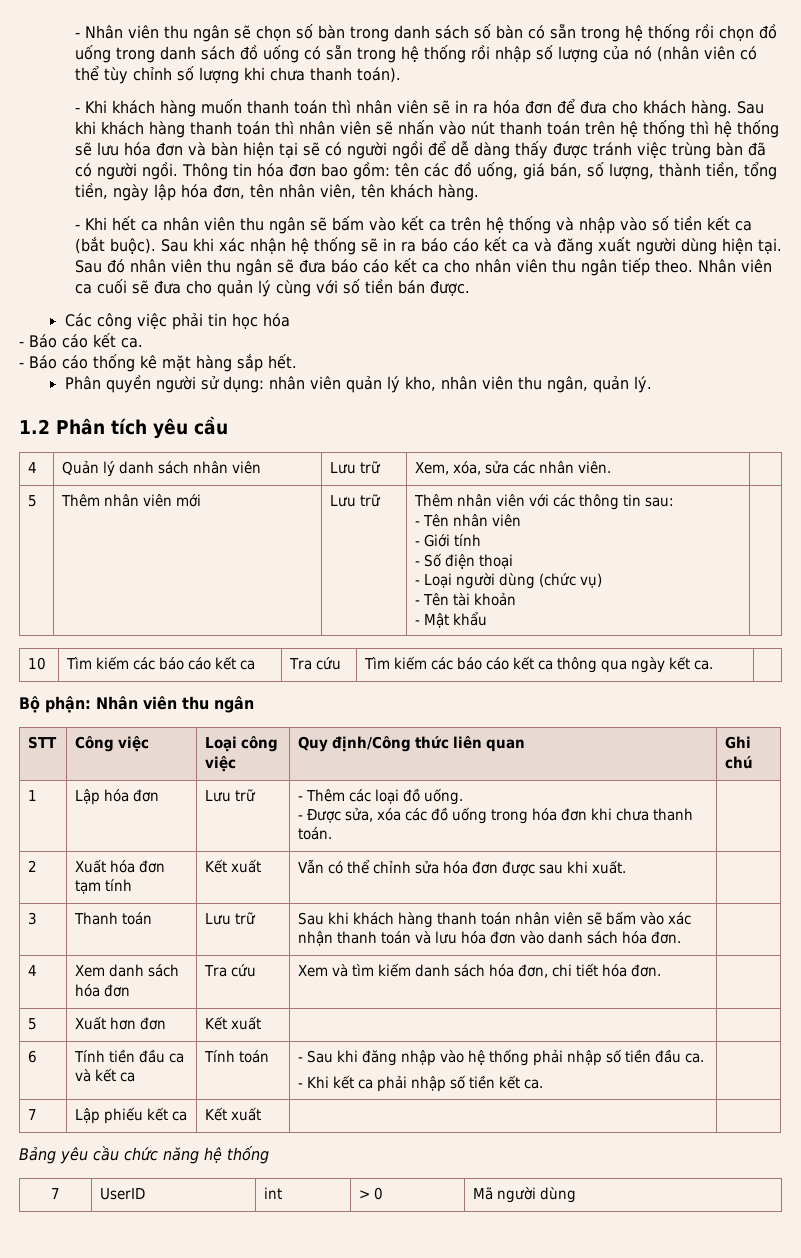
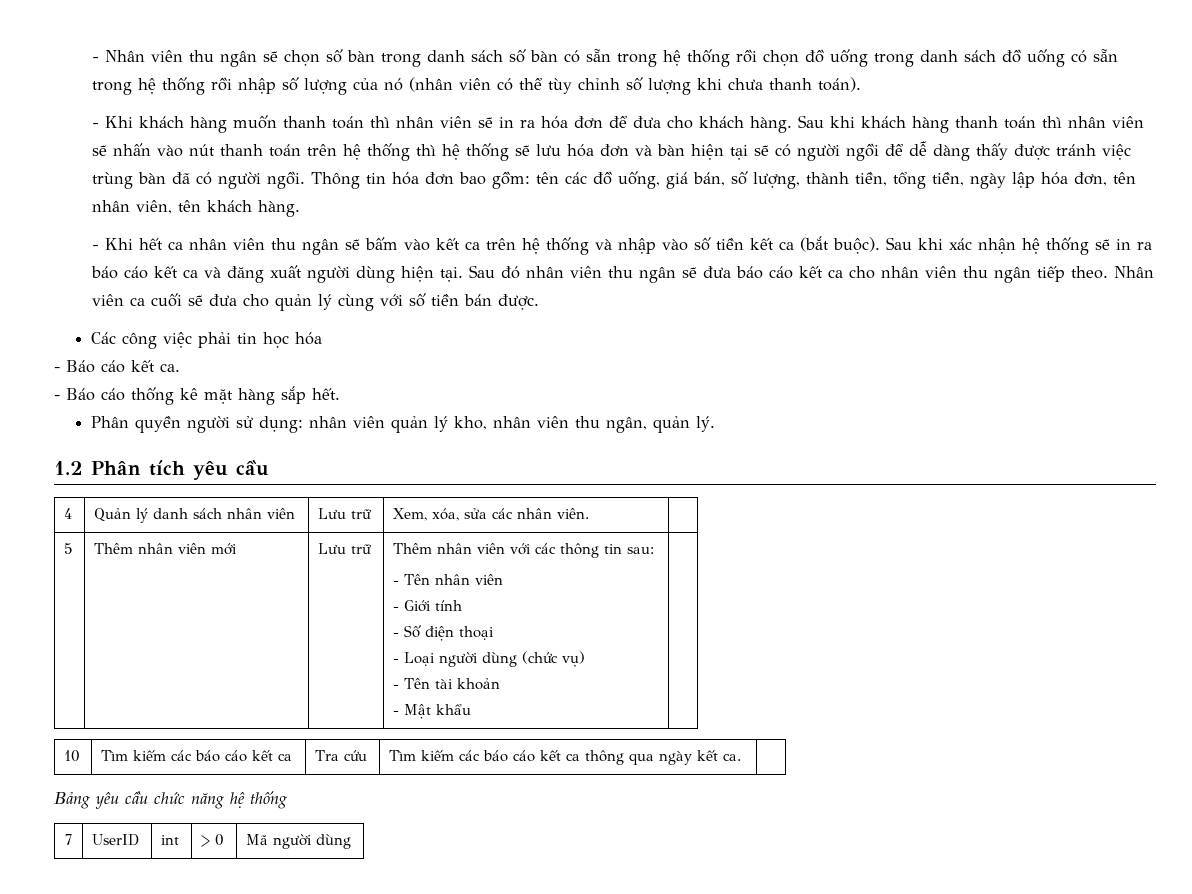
[19,696,254,713] [28,736,58,749] [75,736,150,752] [205,736,279,752] [205,756,237,772] [298,736,526,752] [725,736,752,749] [725,756,754,769] [28,790,38,801] [75,789,160,805] [205,789,257,802] [298,788,464,805] [298,807,694,824] [298,827,333,840] [28,860,38,872] [75,859,166,873] [75,879,133,894] [205,859,262,873] [298,859,627,876] [28,912,38,925] [74,912,153,925] [205,912,257,925] [298,911,692,928] [298,931,682,946] [28,965,38,976] [75,964,180,977] [75,984,131,997] [204,964,257,977] [298,963,662,978] [28,1018,38,1030] [75,1016,167,1030] [205,1016,262,1030] [28,1050,38,1063] [74,1049,185,1063] [75,1068,136,1082] [204,1050,270,1063] [298,1049,705,1066] [298,1075,544,1092] [28,1109,38,1120] [75,1107,188,1124] [205,1107,262,1121] // Bộ phận: Nhân viên thu ngân // STT | Công việc | Loại công việc | Quy định/Công thức liên quan | Ghi chú // 1 | Lập hóa đơn | Lưu trữ | - Thêm các loại đồ uống. // - Được sửa, xóa các đồ uống trong hóa đơn khi chưa thanh toán. | // 2 | Xuất hóa đơn tạm tính | Kết xuất | Vẫn có thể chỉnh sửa hóa đơn được sau khi xuất. | // 3 | Thanh toán | Lưu trữ | Sau khi khách hàng thanh toán nhân viên sẽ bấm vào xác nhận thanh toán và lưu hóa đơn vào danh sách hóa đơn. | // 4 | Xem danh sách hóa đơn | Tra cứu | Xem và tìm kiếm danh sách hóa đơn, chi tiết hóa đơn. | // 5 | Xuất hơn đơn | Kết xuất | | // 6 | Tính tiền đầu ca và kết ca | Tính toán | - Sau khi đăng nhập vào hệ thống phải nhập số tiền đầu ca. // - Khi kết ca phải nhập số tiền kết ca. | // 7 | Lập phiếu kết ca | Kết xuất | | -> (742, 757) none

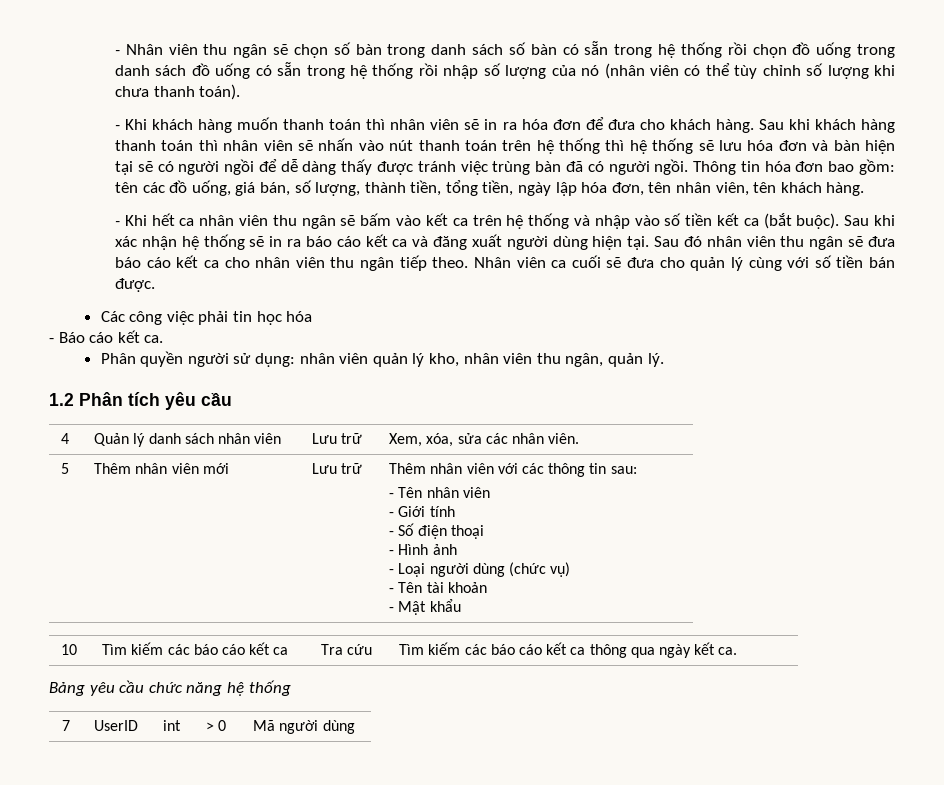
[54,386,340,405] // - Báo cáo thống kê mặt hàng sắp hết. -> (164, 339) none
(495, 633) none -> [389,544,457,555] // - Hình ảnh

